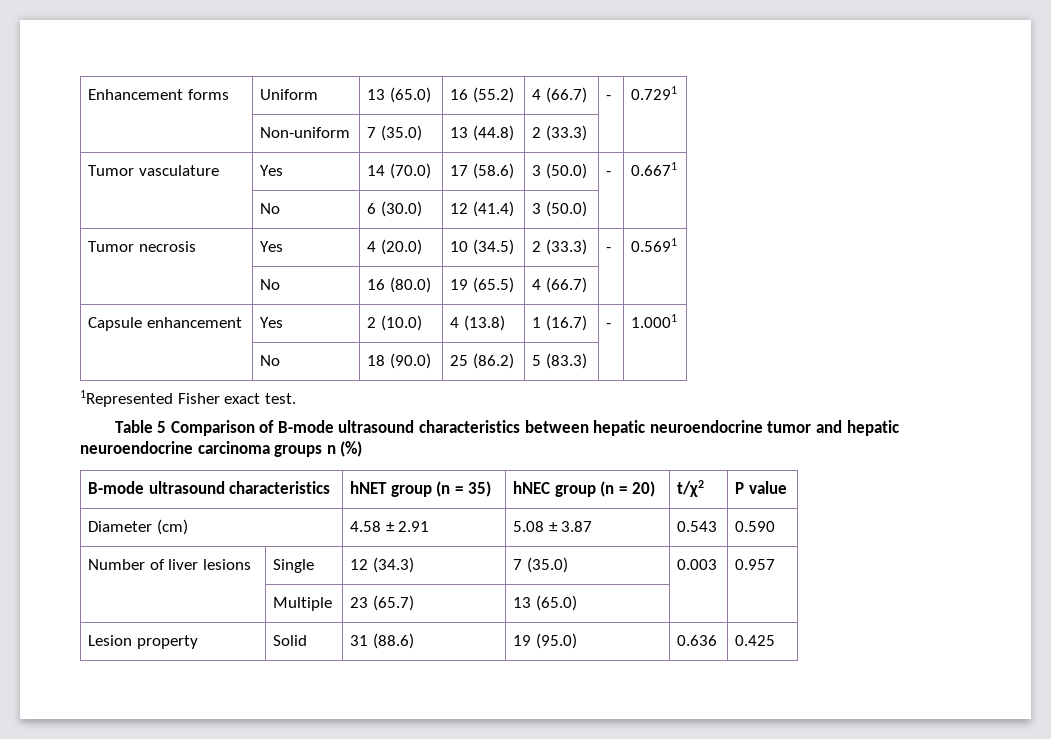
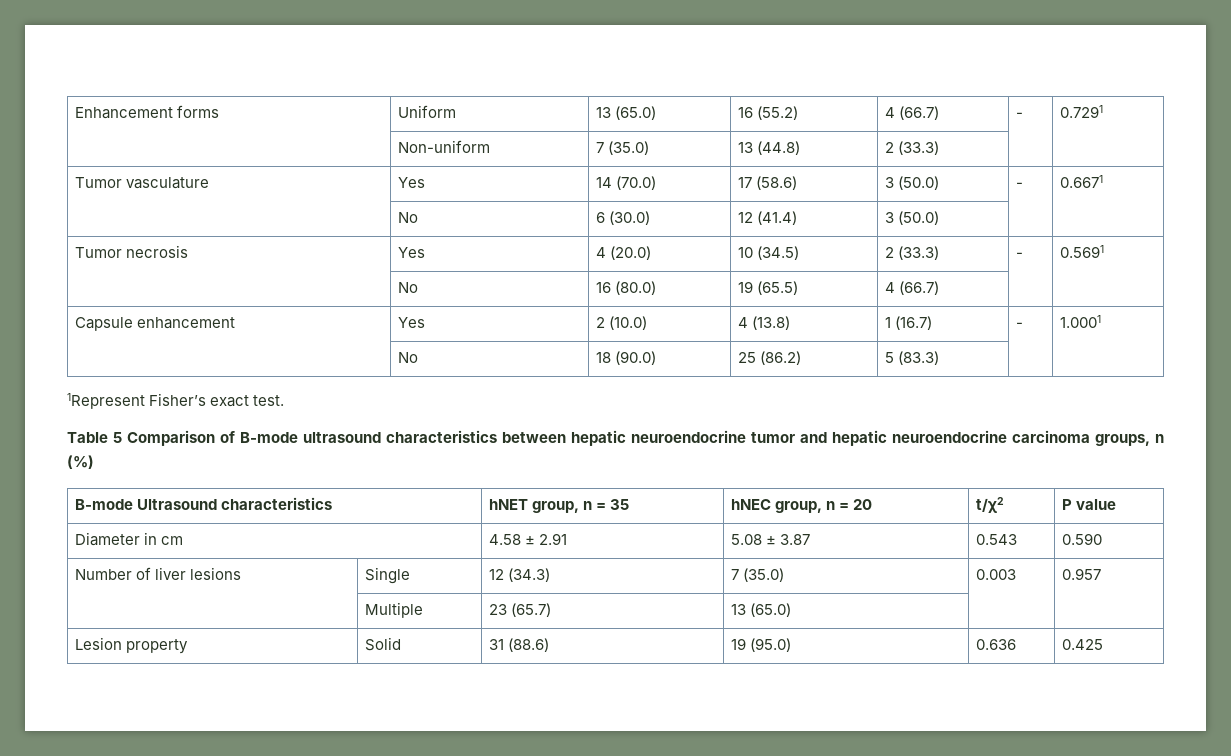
[80,390,220,407] 1Represented Fisher -> [67,393,207,409] 1Represent Fisher’s
[274,445,323,457] groups -> [1095,434,1150,446] groups,
[148,481,225,494] ultrasound -> [137,499,218,510] Ultrasound
[390,481,491,497] [513,481,655,497] group (n = 35) | hNEC group (n = 20) -> [532,499,630,513] [730,499,873,513] group, n = 35 | hNEC group, n = 20
[156,519,188,535] (cm) -> [144,532,184,545] in cm

